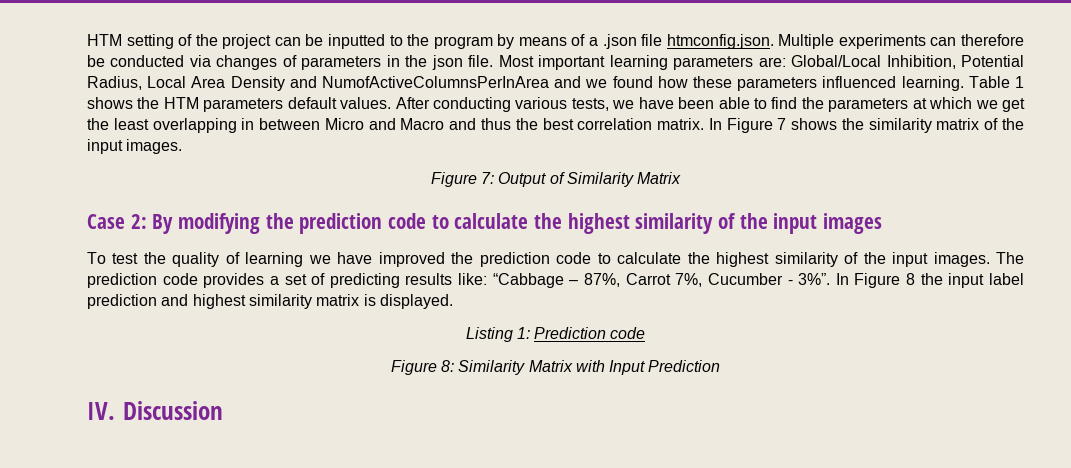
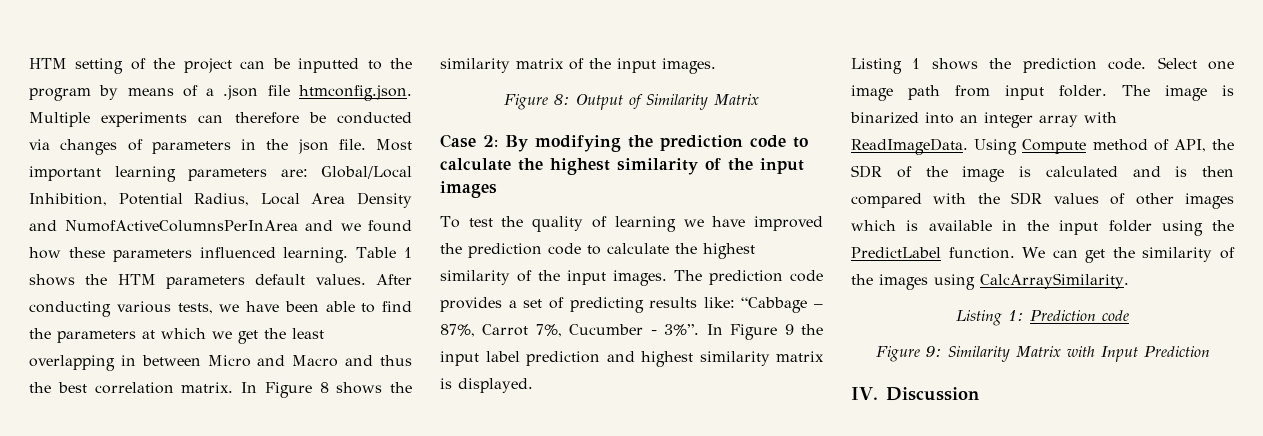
[777,118,787,130] 7 -> [319,382,329,393] 8
[481,172,495,184] 7: -> [554,94,570,105] 8:
[906,273,916,285] 8 -> [784,324,794,335] 9
(453, 301) none -> [851,57,1234,74] [851,85,1234,101] [850,112,1117,128] [851,138,1234,155] [851,165,1234,182] [851,192,1234,209] [851,220,1234,236] [851,247,1235,263] [851,273,1129,290] // Listing 1 shows the prediction code. Select one image path from input folder. The image is binarized into an integer array with ReadImageData. Using Compute method of API, the SDR of the image is calculated and is then compared with the SDR values of other images which is available in the input folder using the PredictLabel function. We can get the similarity of the images using CalcArraySimilarity.
[440,360,454,372] 8: -> [925,346,942,357] 9:

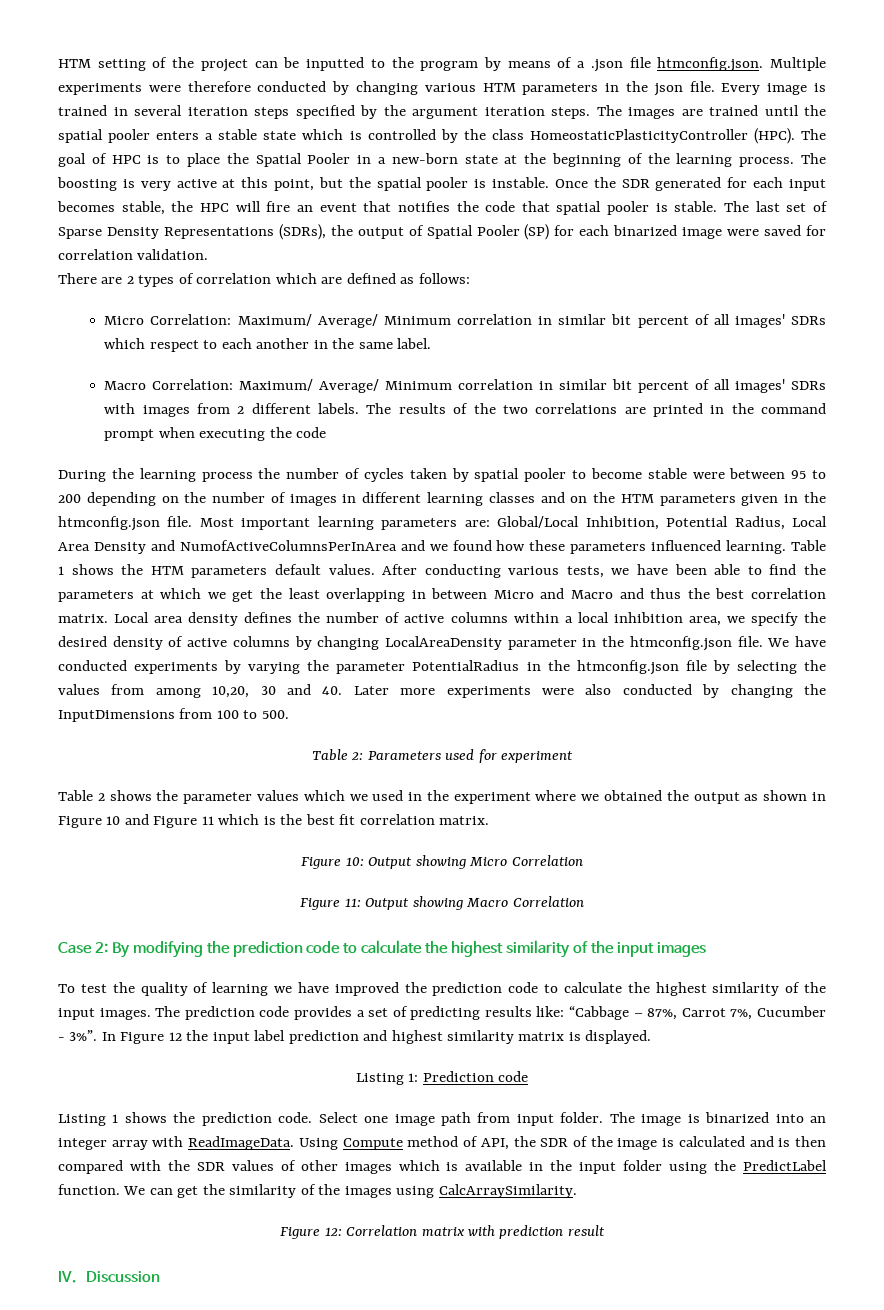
[198,112,412,124] [29,139,143,155] can therefore be conducted via changes of -> [148,81,516,95] were therefore conducted by changing various HTM
(366, 144) none -> [721,83,826,95] [58,105,826,119] [58,128,826,144] [58,153,826,167] [57,177,827,191] [57,201,828,215] [58,224,826,240] [58,249,209,260] [58,273,470,287] [104,314,826,328] [104,338,431,352] [104,379,827,393] [104,403,826,417] [104,427,327,441] [58,468,827,482] [58,492,827,506] [58,516,193,531] Every image is trained in several iteration steps specified by the argument iteration steps. The images are trained until the spatial pooler enters a stable state which is controlled by the class HomeostaticPlasticityController (HPC). The goal of HPC is to place the Spatial Pooler in a new-born state at the beginning of the learning process. The boosting is very active at this point, but the spatial pooler is instable. Once the SDR generated for each input becomes stable, the HPC will fire an event that notifies the code that spatial pooler is stable. The last set of Sparse Density Representations (SDRs), the output of Spatial Pooler (SP) for each binarized image were saved for correlation validation. // There are 2 types of correlation which are defined as follows: // Micro Correlation: Maximum/ Average/ Minimum correlation in similar bit percent of all images' SDRs which respect to each another in the same label. // Macro Correlation: Maximum/ Average/ Minimum correlation in similar bit percent of all images' SDRs with images from 2 different labels. The results of the two correlations are printed in the command prompt when executing the code // During the learning process the number of cycles taken by spatial pooler to become stable were between 95 to 200 depending on the number of images in different learning classes and on the HTM parameters given in the htmconfig.json file.
[241,382,412,398] [440,58,716,74] [504,94,759,110] In Figure 8 shows the similarity matrix of the input images. // Figure 8: Output of Similarity Matrix -> [114,612,826,626] [58,636,826,651] [58,660,827,675] [58,684,826,698] [58,708,289,722] [311,749,574,763] [58,790,826,804] [58,814,490,828] [301,855,583,869] [300,896,584,910] Local area density defines the number of active columns within a local inhibition area, we specify the desired density of active columns by changing LocalAreaDensity parameter in the htmconfig.json file. We have conducted experiments by varying the parameter PotentialRadius in the htmconfig.json file by selecting the values from among 10,20, 30 and 40. Later more experiments were also conducted by changing the InputDimensions from 100 to 500. // Table 2: Parameters used for experiment // Table 2 shows the parameter values which we used in the experiment where we obtained the output as shown in Figure 10 and Figure 11 which is the best fit correlation matrix. // Figure 10: Output showing Micro Correlation // Figure 11: Output showing Macro Correlation
[784,324,794,335] 9 -> [168,1032,182,1041] 12
(533, 385) none -> [355,1071,529,1085] // Listing 1: Prediction code
[956,310,1129,326] [875,346,1210,362] Listing 1: Prediction code // Figure 9: Similarity Matrix with Input Prediction -> [280,1225,605,1239] Figure 12: Correlation matrix with prediction result

